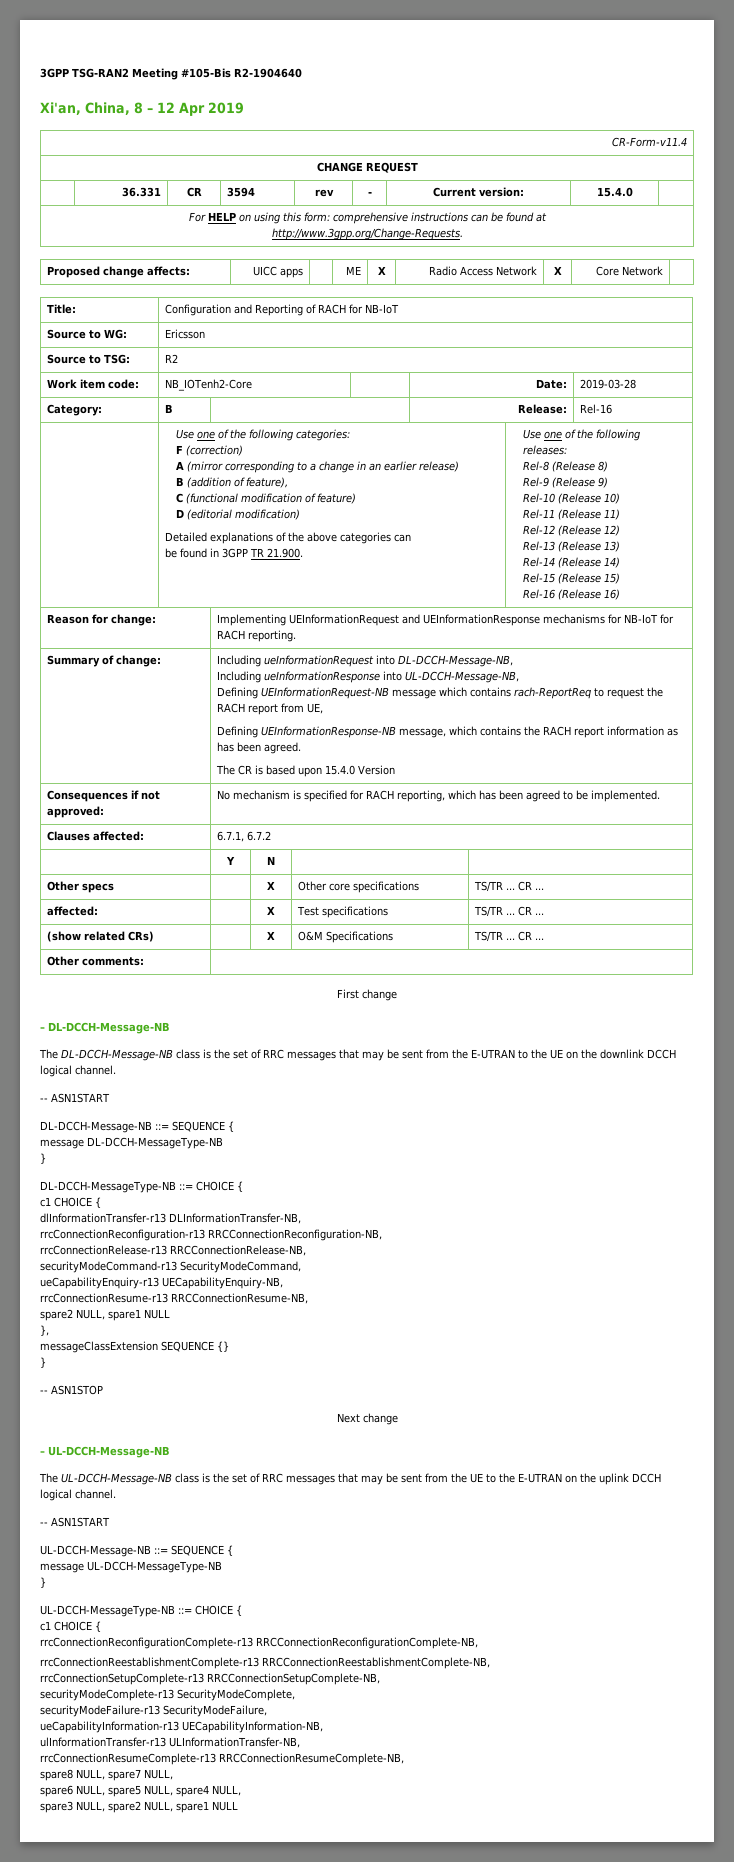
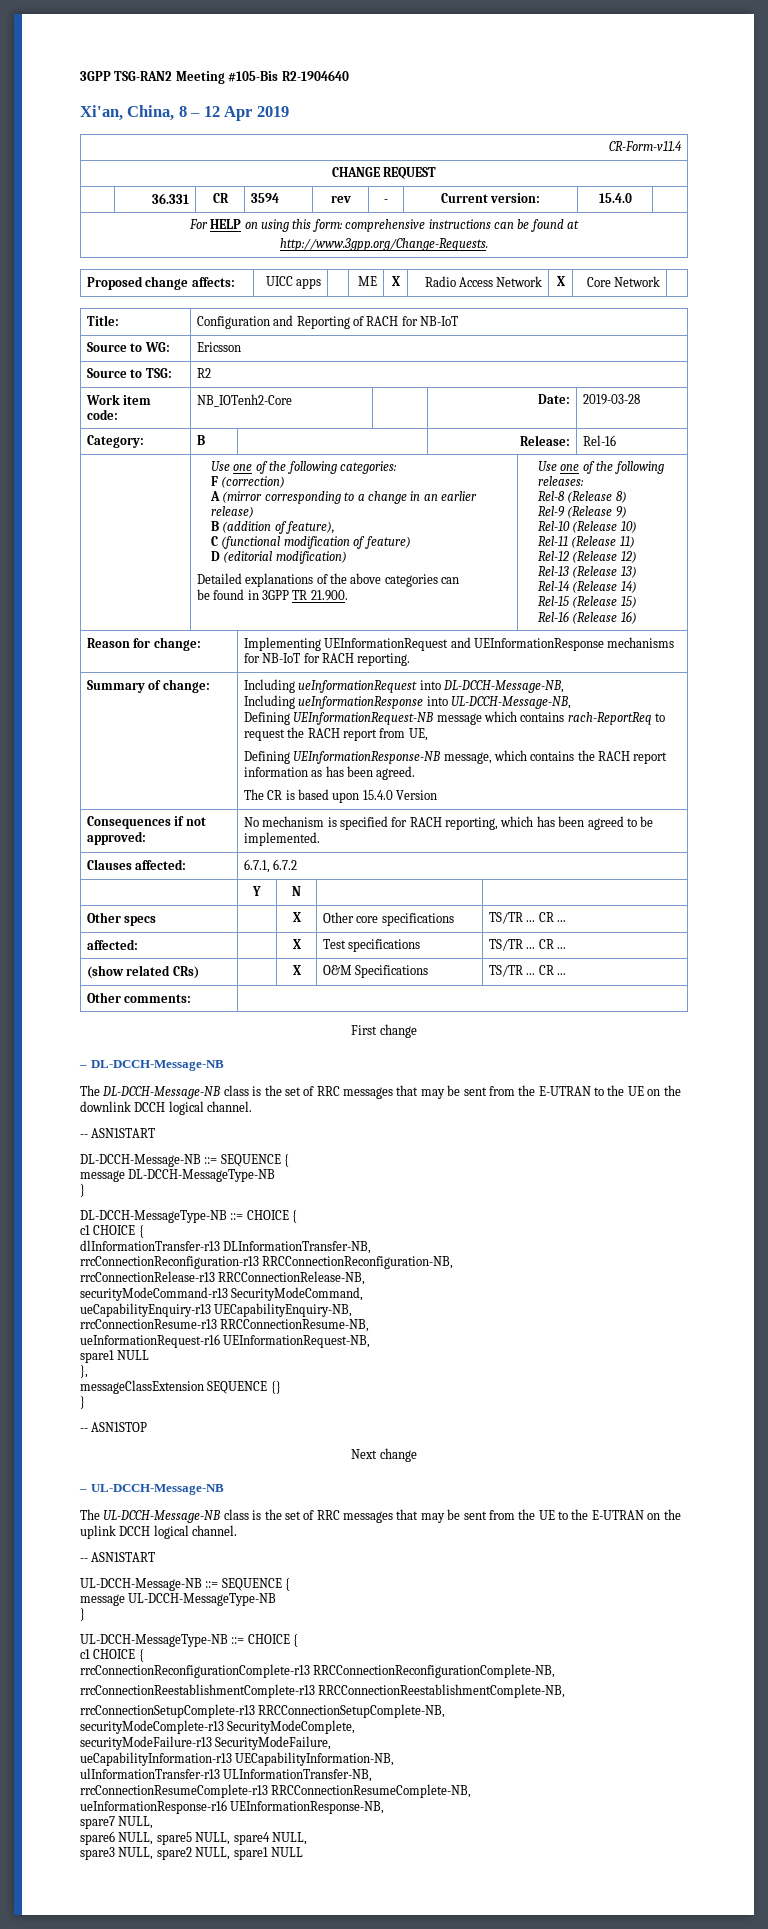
[40,1309,105,1321] spare2 NULL, -> [80,1334,371,1348] ueInformationRequest-r16 UEInformationRequest-NB, //
[40,1769,105,1781] spare8 NULL, -> [80,1800,385,1814] ueInformationResponse-r16 UEInformationResponse-NB, //

